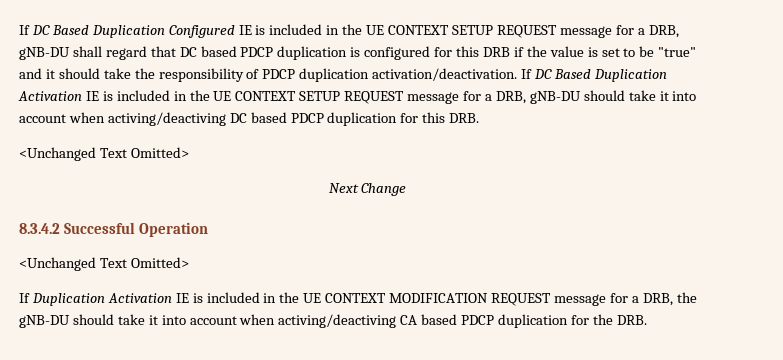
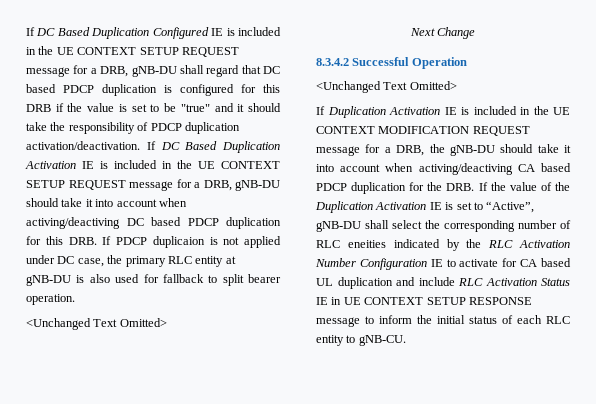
(480, 118) none -> [102,236,281,248] [26,255,236,267] [26,274,281,286] [26,294,75,305] If PDCP duplicaion is not applied under DC case, the primary RLC entity at gNB-DU is also used for fallback to split bearer operation.
(647, 320) none -> [478,182,570,191] [315,201,535,213] [316,220,571,232] [316,239,570,251] [315,258,571,270] [316,277,570,289] [316,297,532,305] [316,315,570,327] [316,335,406,346] If the value of the Duplication Activation IE is set to “Active”, gNB-DU shall select the corresponding number of RLC eneities indicated by the RLC Activation Number Configuration IE to activate for CA based UL duplication and include RLC Activation Status IE in UE CONTEXT SETUP RESPONSE message to inform the initial status of each RLC entity to gNB-CU.

